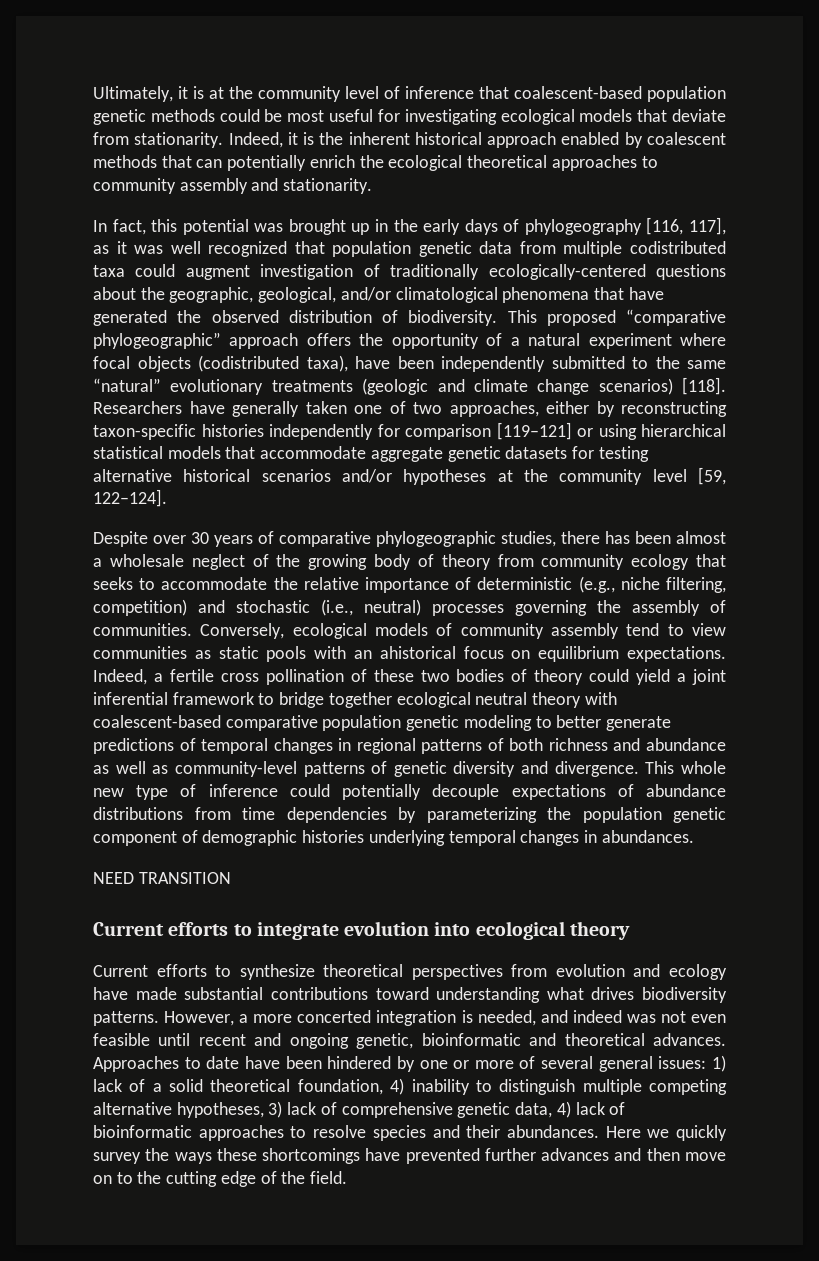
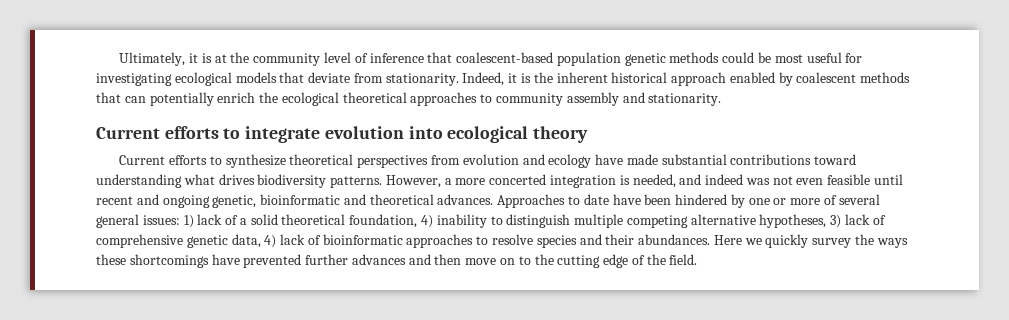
[93,217,726,235] [93,241,726,257] [93,264,727,280] [93,287,664,303] [93,309,726,326] [93,332,727,349] [93,355,726,372] [93,377,726,395] [93,401,727,417] [93,422,726,440] [93,446,649,462] [93,467,726,485] [93,489,167,507] [93,531,726,547] [93,554,726,570] [93,576,726,593] [93,599,726,616] [93,623,727,639] [93,646,726,662] [93,669,727,685] [93,692,617,708] [93,715,672,731] [93,738,726,754] [93,761,726,777] [93,784,726,800] [93,807,726,823] [93,830,694,846] [93,872,231,884] // In fact, this potential was brought up in the early days of phylogeography [116, 117], as it was well recognized that population genetic data from multiple codistributed taxa could augment investigation of traditionally ecologically-centered questions about the geographic, geological, and/or climatological phenomena that have generated the observed distribution of biodiversity. This proposed “comparative phylogeographic” approach offers the opportunity of a natural experiment where focal objects (codistributed taxa), have been independently submitted to the same “natural” evolutionary treatments (geologic and climate change scenarios) [118]. Researchers have generally taken one of two approaches, either by reconstructing taxon-specific histories independently for comparison [119–121] or using hierarchical statistical models that accommodate aggregate genetic datasets for testing alternative historical scenarios and/or hypotheses at the community level [59, 122–124]. // Despite over 30 years of comparative phylogeographic studies, there has been almost a wholesale neglect of the growing body of theory from community ecology that seeks to accommodate the relative importance of deterministic (e.g., niche filtering, competition) and stochastic (i.e., neutral) processes governing the assembly of communities. Conversely, ecological models of community assembly tend to view communities as static pools with an ahistorical focus on equilibrium expectations. Indeed, a fertile cross pollination of these two bodies of theory could yield a joint inferential framework to bridge together ecological neutral theory with coalescent-based comparative population genetic modeling to better generate predictions of temporal changes in regional patterns of both richness and abundance as well as community-level patterns of genetic diversity and divergence. This whole new type of inference could potentially decouple expectations of abundance distributions from time dependencies by parameterizing the population genetic component of demographic histories underlying temporal changes in abundances. // NEED TRANSITION -> (722, 99) none

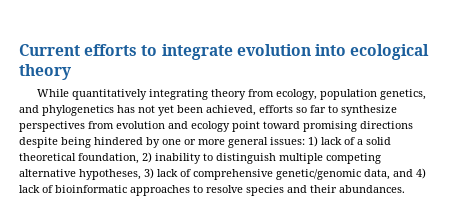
[119,52,863,66] [96,72,911,86] [96,92,722,106] Ultimately, it is at the community level of inference that coalescent-based population genetic methods could be most useful for investigating ecological models that deviate from stationarity. Indeed, it is the inherent historical approach enabled by coalescent methods that can potentially enrich the ecological theoretical approaches to community assembly and stationarity. // -> (19, 50) none
[119,155,208,165] Current efforts -> [36,89,426,100] [19,105,326,116] While quantitatively integrating theory from ecology, population genetics, and phylogenetics has not yet been achieved, efforts so far
[289,154,354,165] theoretical -> (397, 110) none
[595,154,857,165] [96,174,904,188] [96,194,672,208] have made substantial contributions toward understanding what drives biodiversity patterns. However, a more concerted integration is needed, and indeed was not even feasible until recent and ongoing genetic, bioinformatic and theoretical advances. Approaches to date have been -> [232,121,413,132] [19,137,91,148] point toward promising directions despite being
[824,194,880,205] of several -> (225, 142) none
[421,215,434,228] 4) -> [142,152,152,163] 2)
[186,234,261,248] genetic data, -> [276,169,413,180] genetic/genomic data, and
[713,234,908,248] [96,254,698,268] Here we quickly survey the ways these shortcomings have prevented further advances and then move on to the cutting edge of the field. -> (405, 189) none

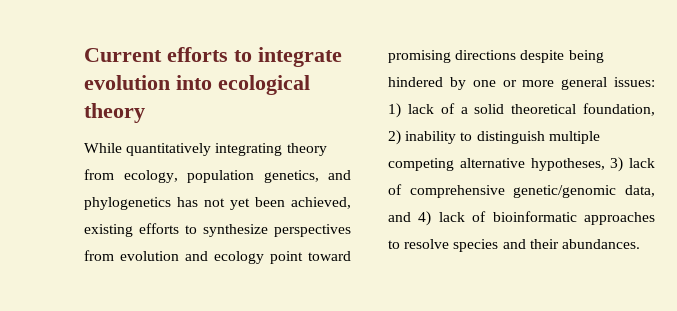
[259,105,326,113] efforts so far -> [84,223,179,237] existing efforts

